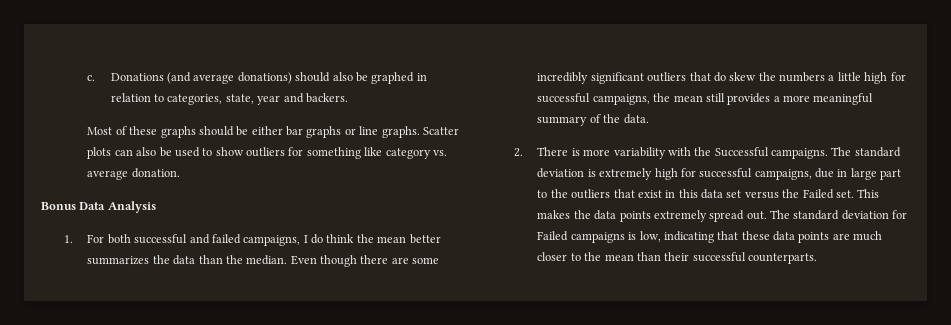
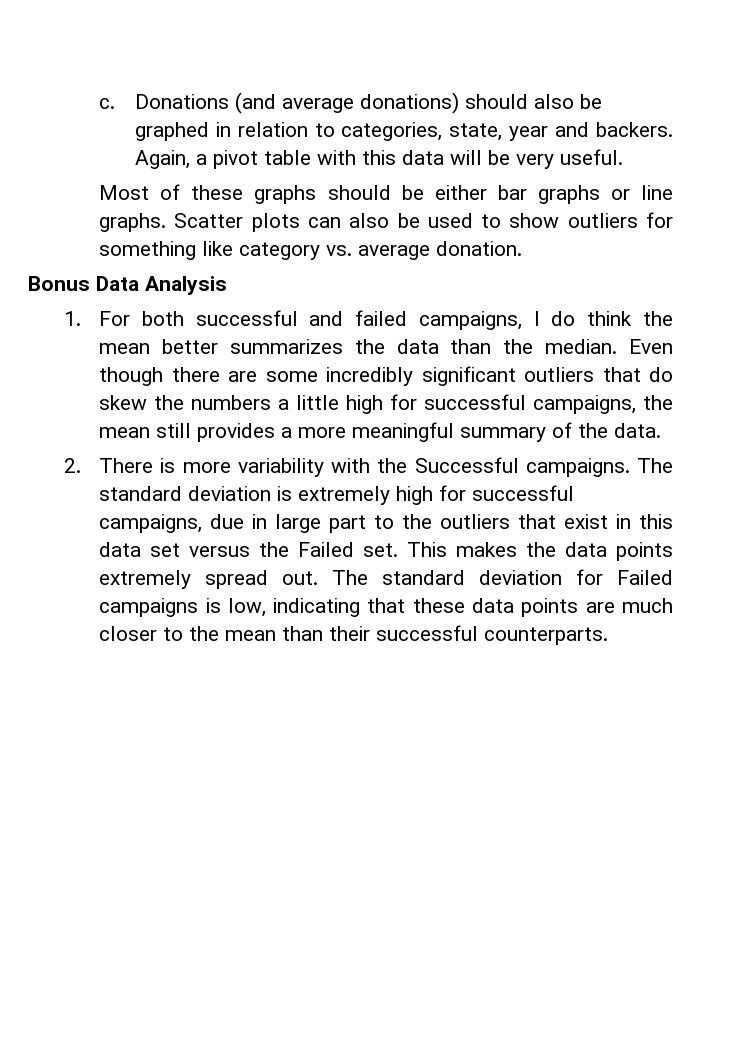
(348, 98) none -> [134,149,623,169] Again, a pivot table with this data will be very useful.

